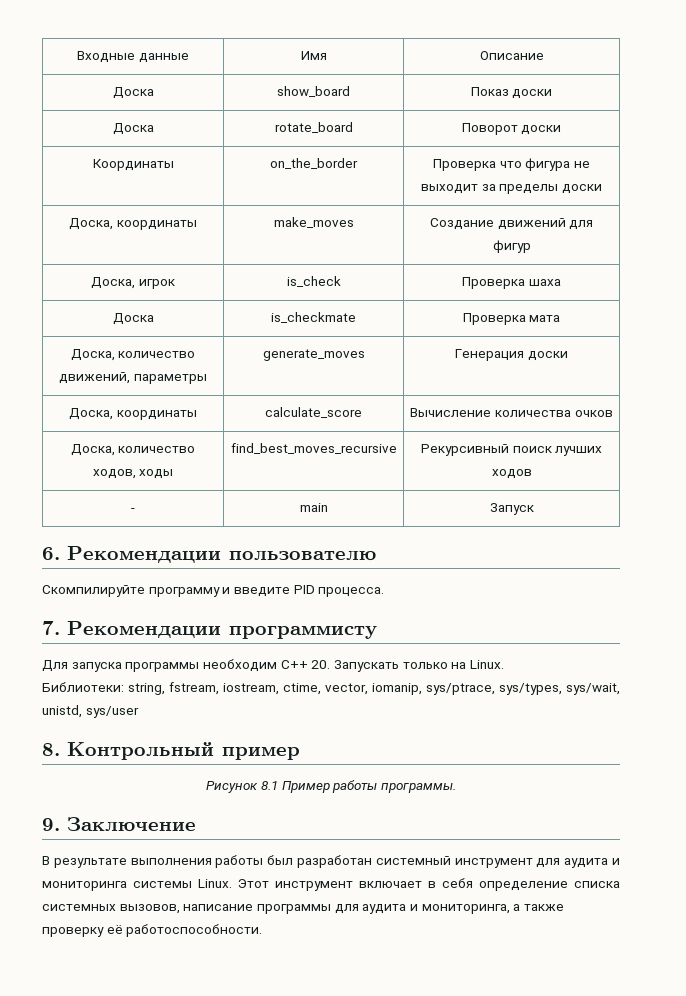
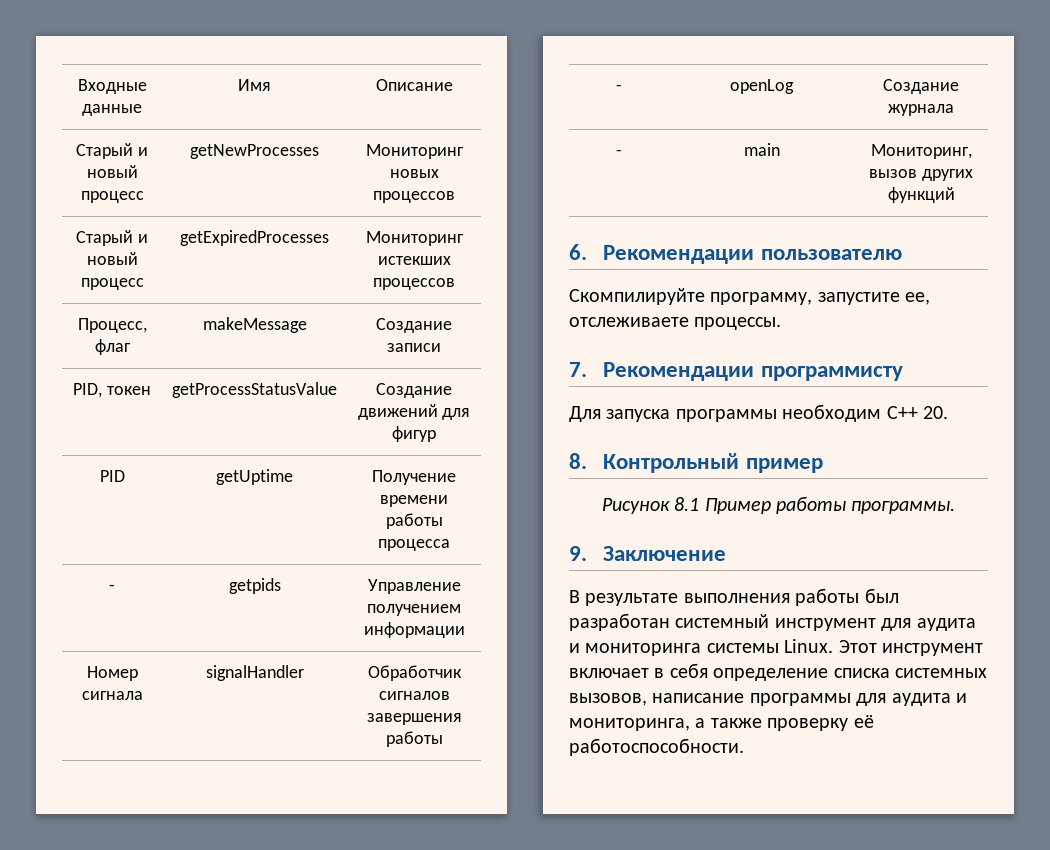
[112,87,154,99] [277,86,350,97] [470,87,553,99] [112,123,154,135] [274,122,353,133] [461,123,562,135] [92,159,174,171] [270,158,358,169] [433,158,590,171] [421,184,602,194] [69,218,197,230] [273,217,354,228] [429,218,594,230] [492,240,531,253] [91,277,175,289] [286,276,341,287] [462,277,561,289] [112,313,154,325] [271,312,356,323] [462,313,561,325] [70,349,196,361] [59,372,207,384] [262,349,365,361] [455,349,568,361] [69,408,197,420] [265,407,362,418] [410,408,613,417] [70,444,196,456] [92,469,174,479] [230,443,397,454] [420,444,603,456] [491,469,532,479] [131,508,135,512] [299,503,328,512] [489,503,534,515] Доска | show_board | Показ доски // Доска | rotate_board | Поворот доски // Координаты | on_the_border | Проверка что фигура не выходит за пределы доски // Доска, координаты | make_moves | Создание движений для фигур // Доска, игрок | is_check | Проверка шаха // Доска | is_checkmate | Проверка мата // Доска, количество движений, параметры | generate_moves | Генерация доски // Доска, координаты | calculate_score | Вычисление количества очков // Доска, количество ходов, ходы | find_best_moves_recursive | Рекурсивный поиск лучших ходов // - | main | Запуск -> [76,143,148,159] [86,165,138,178] [80,191,144,203] [190,144,319,159] [365,144,464,159] [389,169,439,178] [373,191,455,203] [76,230,148,246] [86,252,138,265] [80,278,144,290] [180,230,329,246] [365,231,464,246] [377,256,451,265] [373,278,455,290] [77,318,147,333] [94,339,131,355] [202,317,307,333] [376,318,452,333] [387,343,441,352] [73,383,151,398] [172,382,337,398] [376,383,452,398] [357,404,471,420] [392,426,436,442] [99,470,125,482] [216,469,293,485] [372,470,456,485] [380,495,448,507] [385,513,443,529] [378,539,450,551] [109,584,115,591] [228,578,281,594] [367,579,461,594] [367,604,461,616] [363,622,465,638] [86,666,138,681] [81,691,143,700] [205,665,304,681] [367,665,462,681] [378,691,450,700] [366,713,462,725] [385,731,443,747] [616,84,622,91] [730,79,794,94] [883,79,959,94] [888,104,954,116] [616,149,622,156] [743,143,780,156] [870,144,972,159] [869,169,973,181] [887,187,955,203] Старый и новый процесс | getNewProcesses | Мониторинг новых процессов // Старый и новый процесс | getExpiredProcesses | Мониторинг истекших процессов // Процесс, флаг | makeMessage | Создание записи // PID, токен | getProcessStatusValue | Создание движений для фигур // PID | getUptime | Получение времени работы процесса // - | getpids | Управление получением информации // Номер сигнала | signalHandler | Обработчик сигналов завершения работы // - | openLog | Создание журнала // - | main | Мониторинг, вызов других функций
[148,585,385,597] программу и введите PID процесса. -> [710,292,931,305] [569,317,782,330] программу, запустите ее, отслеживаете процессы.
[333,660,504,672] [42,682,620,695] [42,705,139,718] Запускать только на Linux. // Библиотеки: string, fstream, iostream, ctime, vector, iomanip, sys/ptrace, sys/types, sys/wait, unistd, sys/user -> (948, 412) none

